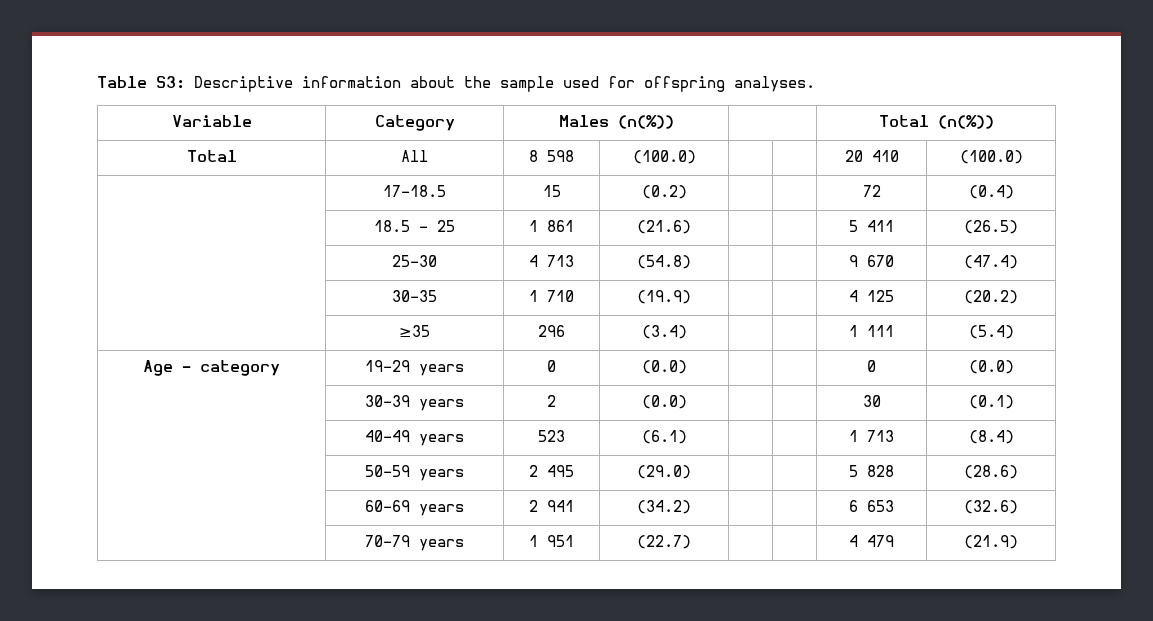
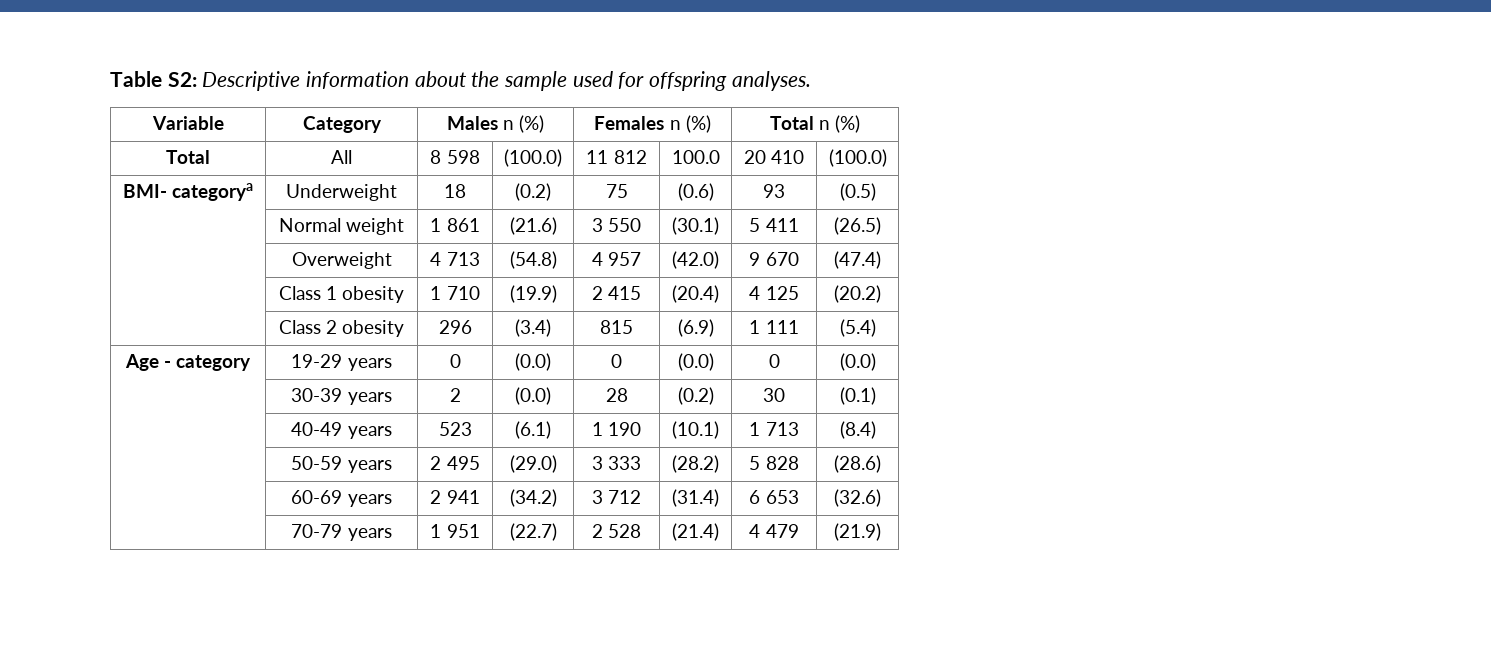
[156,76,185,89] S3: -> [167,72,197,87] S2:
[617,115,674,129] [878,115,994,129] (n(%)) | | Total (n(%)) -> [503,115,545,133] [594,115,711,133] [769,115,861,133] n (%) | Females n (%) | Total n (%)
(696, 157) | -> [586,150,647,164] [671,150,720,164] 11 812 | 100.0
[383,185,447,197] [542,185,561,197] [641,185,687,199] [862,185,881,197] [968,185,1014,199] [374,220,456,232] | 17-18.5 | 15 | (0.2) | | | 72 | (0.4) // | 18.5 - 25 -> [122,183,254,201] [286,184,397,201] [444,184,466,198] [515,183,551,201] [605,184,628,198] [677,183,714,201] [763,184,785,198] [839,183,876,201] [278,218,405,235] BMI- categorya | Underweight | 18 | (0.2) | 75 | (0.6) | 93 | (0.5) // | Normal weight
(691, 227) | -> [591,218,642,232] [672,217,719,235] 3 550 | (30.1)
[392,255,438,267] 25-30 -> [291,252,392,269] Overweight
(691, 262) | -> [591,252,642,266] [672,251,719,269] 4 957 | (42.0)
[392,290,438,302] 30-35 -> [278,286,405,303] Class 1 obesity
(691, 297) | -> [591,286,642,300] [672,285,719,303] 2 415 | (20.4)
[399,325,431,337] ≥35 -> [278,320,405,337] Class 2 obesity
(687, 332) | -> [600,320,633,334] [677,319,714,337] 815 | (6.9)
(687, 367) | -> [611,354,622,368] [677,353,714,371] 0 | (0.0)
(687, 402) | -> [605,388,628,402] [677,387,714,405] 28 | (0.2)
(687, 437) | -> [591,422,642,436] [672,421,719,439] 1 190 | (10.1)
(691, 472) | -> [591,456,642,470] [672,455,719,473] 3 333 | (28.2)
(691, 507) | -> [591,490,642,504] [672,489,719,507] 3 712 | (31.4)
(691, 542) | -> [591,524,642,538] [672,523,719,541] 2 528 | (21.4)

